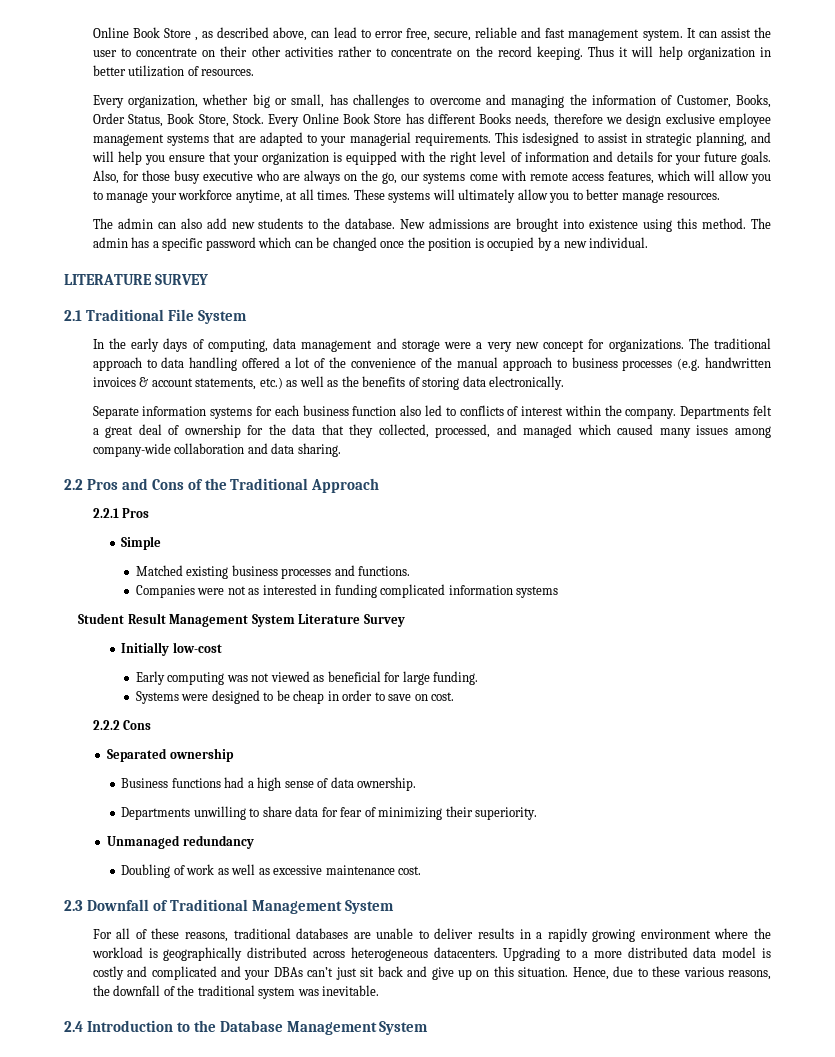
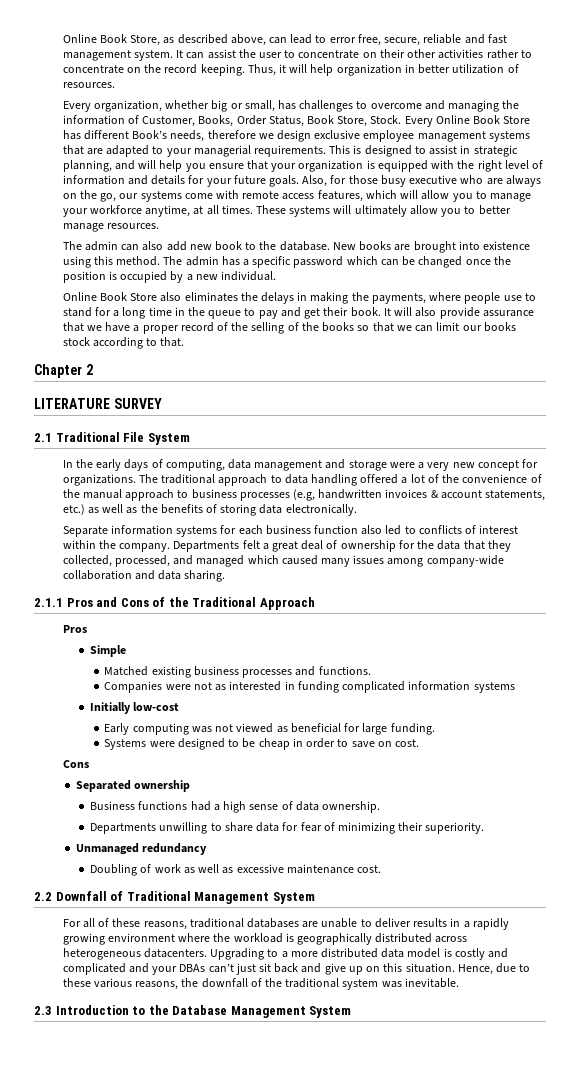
[92,27,199,41] Online Book Store , -> [62,34,161,46] Online Book Store,
[588,46,615,57] Thus -> [247,64,276,76] Thus,
[479,113,512,124] Books -> [132,130,168,139] Book’s
[522,132,580,146] isdesigned -> [353,145,412,157] is designed
[258,218,304,229] students -> [215,241,243,251] book
[429,218,490,229] admissions -> [359,241,392,251] books
(649, 242) none -> [62,292,536,304] [62,307,534,319] [62,322,516,334] [62,337,185,349] [34,364,93,378] // Online Book Store also eliminates the delays in making the payments, where people use to stand for a long time in the queue to pay and get their book. It will also provide assurance that we have a proper record of the selling of the books so that we can limit our books stock according to that. // Chapter 2
[677,358,701,371] (e.g. -> [293,489,316,501] (e.g,
[64,479,83,490] 2.2 -> [34,598,63,607] 2.1.1
[92,508,119,518] 2.2.1 -> (315, 603) none
[78,613,405,627] // Student Result Management System Literature Survey -> (515, 687) none
[92,720,120,730] 2.2.2 -> (419, 743) none
[64,900,83,911] 2.3 -> [34,892,52,901] 2.2
[64,1021,83,1032] 2.4 -> [34,1006,52,1015] 2.3

